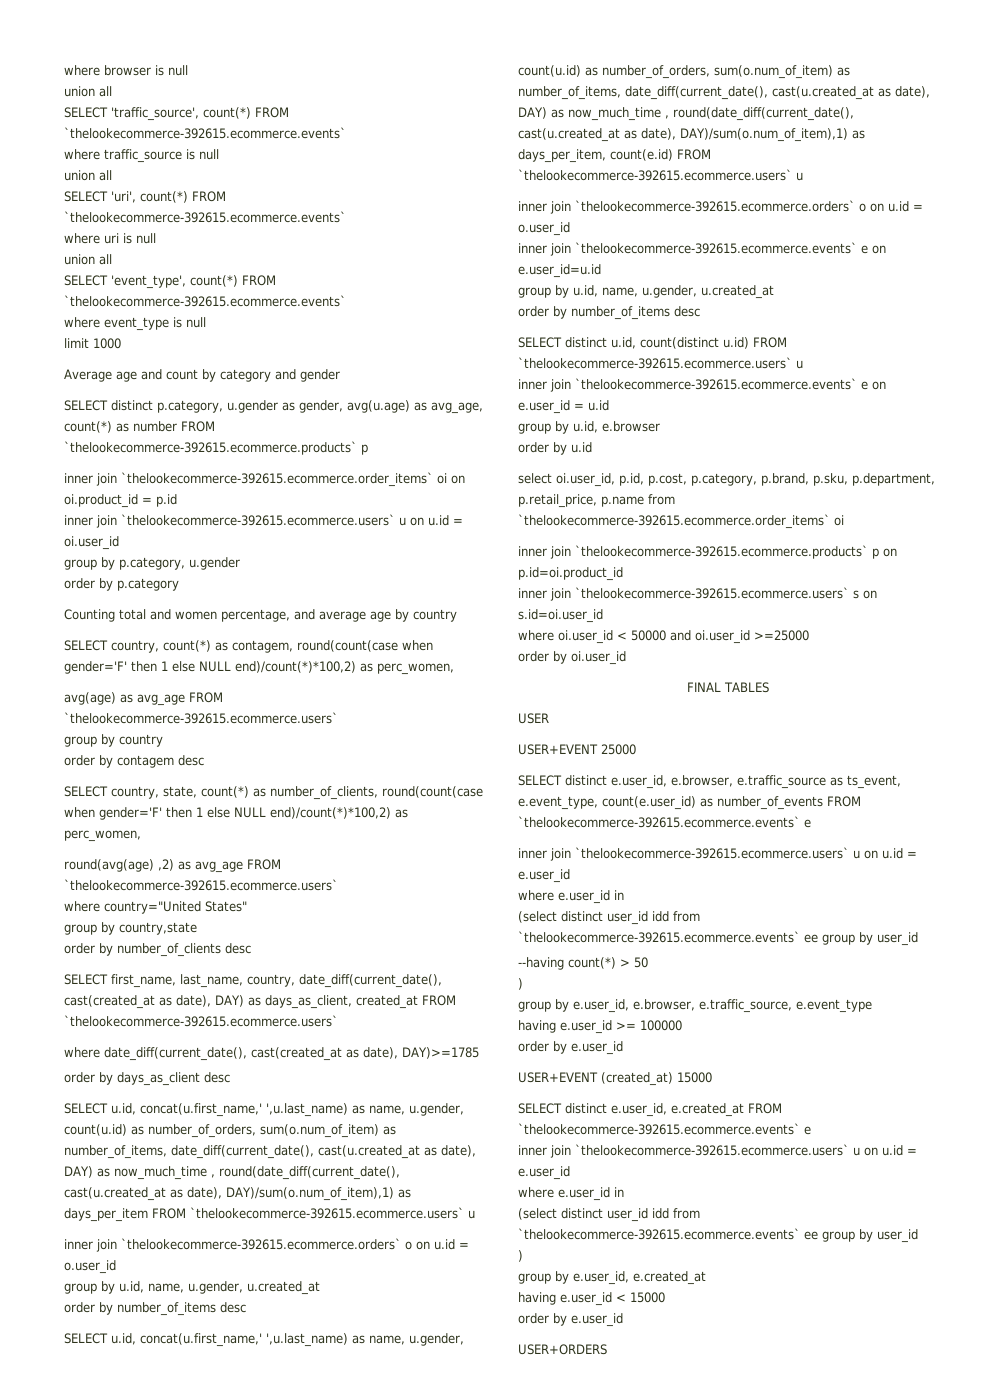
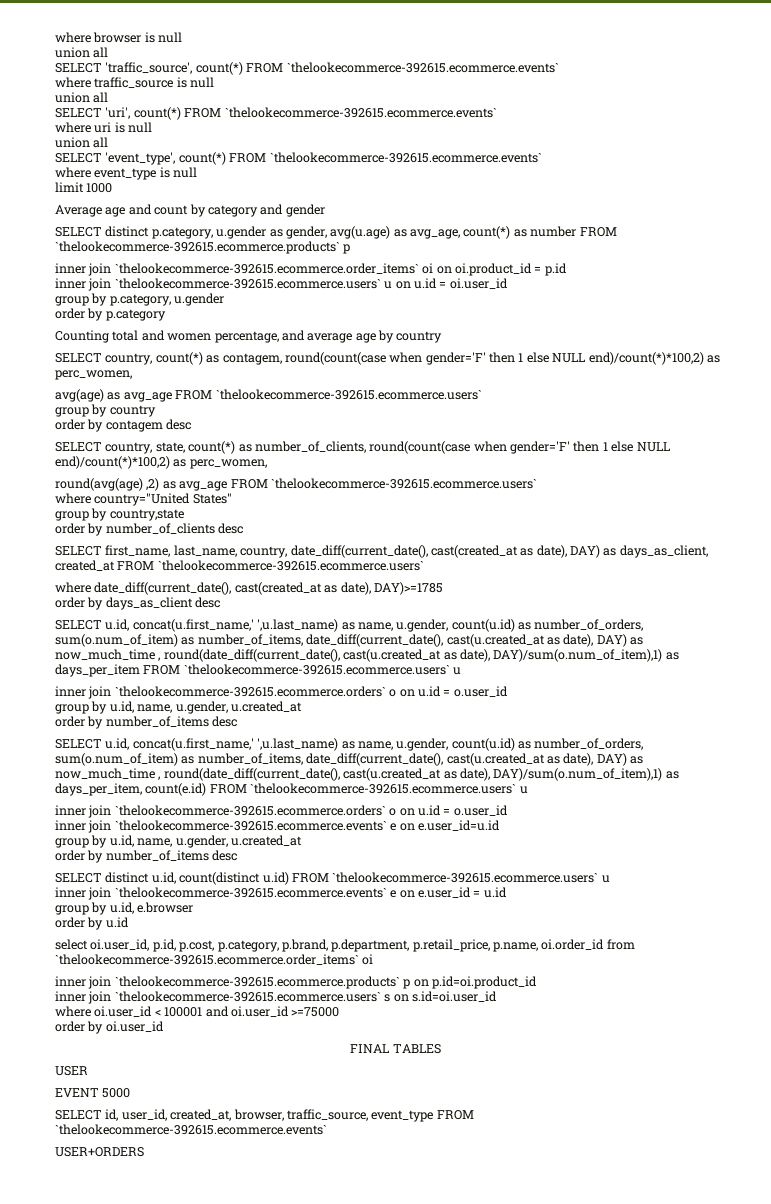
[813,473,848,486] p.sku, -> (328, 945) none
[601,496,644,507] p.name -> [493,939,605,952] p.name, oi.order_id
[631,630,666,641] 50000 -> [164,1007,203,1017] 100001
[754,630,809,641] >=25000 -> [291,1007,340,1017] >=75000
[518,744,636,755] [518,775,901,789] [518,796,861,810] [518,816,811,828] [518,847,917,861] [518,869,570,883] [518,890,624,904] [518,911,700,925] [518,931,918,946] [518,957,648,970] [518,978,523,990] [518,999,872,1013] [518,1020,682,1034] [518,1041,623,1055] [518,1072,712,1086] [518,1103,782,1117] [518,1123,811,1135] [518,1144,917,1158] [518,1166,570,1180] [518,1187,624,1201] [518,1208,700,1222] [518,1228,918,1243] [518,1250,523,1262] [518,1271,706,1285] [518,1292,665,1306] [518,1313,623,1327] USER+EVENT 25000 // SELECT distinct e.user_id, e.browser, e.traffic_source as ts_event, e.event_type, count(e.user_id) as number_of_events FROM `thelookecommerce-392615.ecommerce.events` e // inner join `thelookecommerce-392615.ecommerce.users` u on u.id = e.user_id // where e.user_id in // (select distinct user_id idd from `thelookecommerce-392615.ecommerce.events` ee group by user_id // --having count(*) > 50 // ) // group by e.user_id, e.browser, e.traffic_source, e.event_type // having e.user_id >= 100000 // order by e.user_id // USER+EVENT (created_at) 15000 // SELECT distinct e.user_id, e.created_at FROM `thelookecommerce-392615.ecommerce.events` e // inner join `thelookecommerce-392615.ecommerce.users` u on u.id = e.user_id // where e.user_id in // (select distinct user_id idd from `thelookecommerce-392615.ecommerce.events` ee group by user_id // ) // group by e.user_id, e.created_at // having e.user_id < 15000 // order by e.user_id -> [55,1088,131,1098] [55,1109,474,1122] [55,1124,327,1135] EVENT 5000 // SELECT id, user_id, created_at, browser, traffic_source, event_type FROM `thelookecommerce-392615.ecommerce.events`

